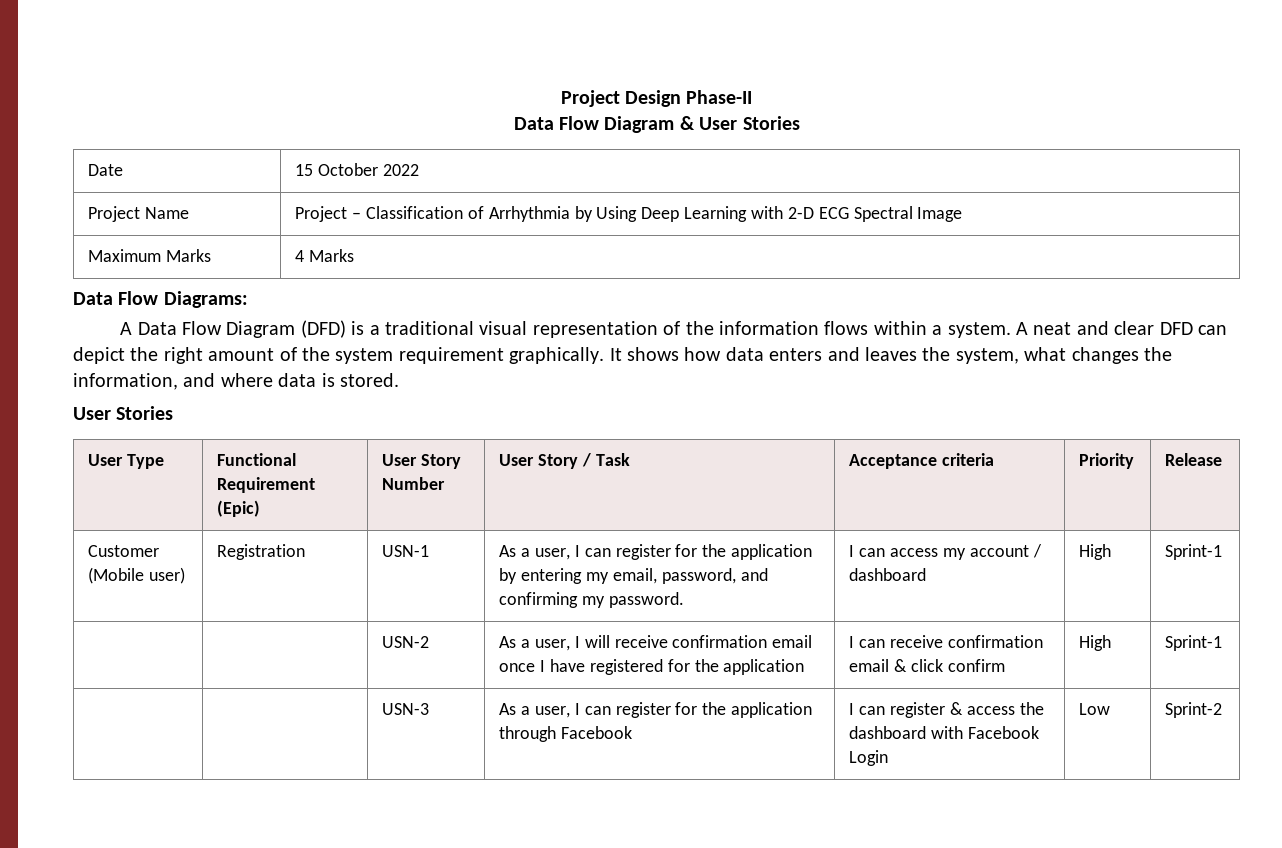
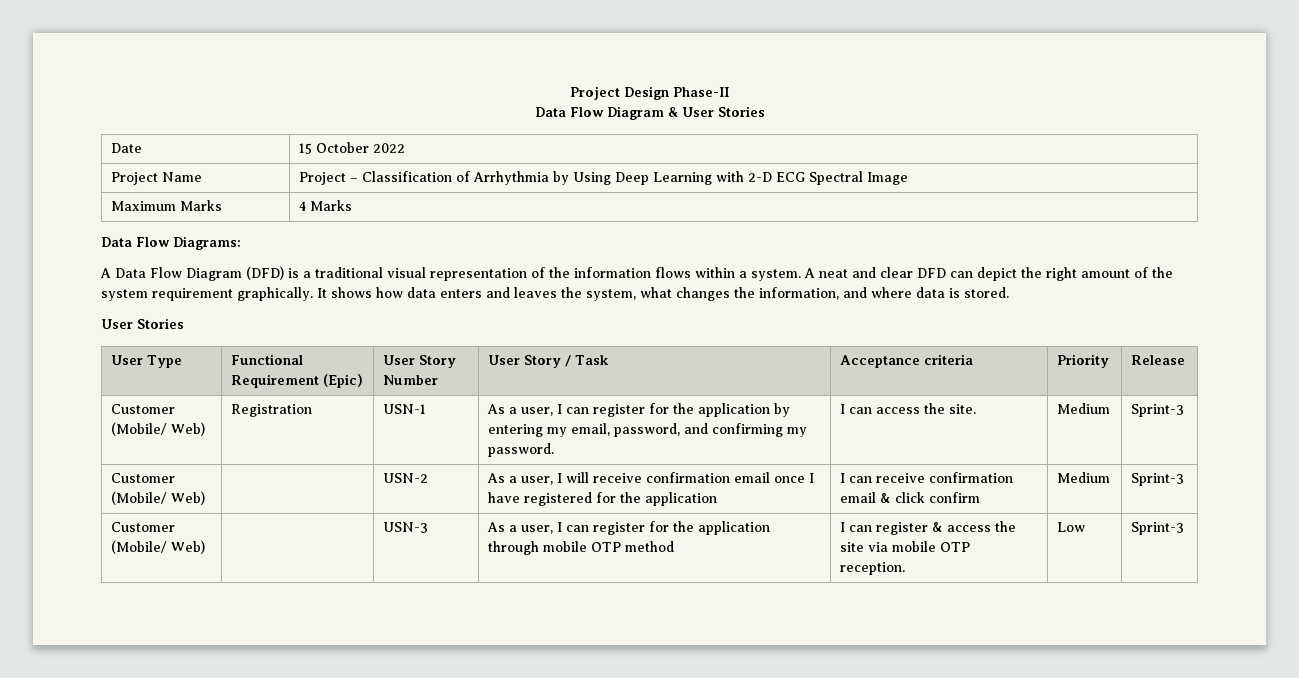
[88,567,186,584] (Mobile user) -> [111,422,206,436] (Mobile/ Web)
[942,544,1042,560] [849,568,927,581] [1079,544,1112,560] [1165,544,1223,560] my account / dashboard | High | Sprint-1 // -> [924,403,977,414] [1057,403,1111,414] [1131,404,1185,417] [111,473,176,483] [111,491,206,505] the site. | Medium | Sprint-3 // Customer (Mobile/ Web)
[1079,635,1112,651] [1165,635,1223,651] High | Sprint-1 // -> [1057,472,1111,483] [1131,473,1185,486] [111,522,176,532] [111,540,206,554] Medium | Sprint-3 // Customer (Mobile/ Web)
[561,726,633,739] Facebook -> [543,541,675,552] mobile OTP method
[849,726,1039,739] [849,750,889,766] dashboard with Facebook Login -> [840,541,971,552] [840,562,906,575] site via mobile OTP reception.
[1165,702,1223,718] Sprint-2 -> [1131,522,1185,535] Sprint-3

